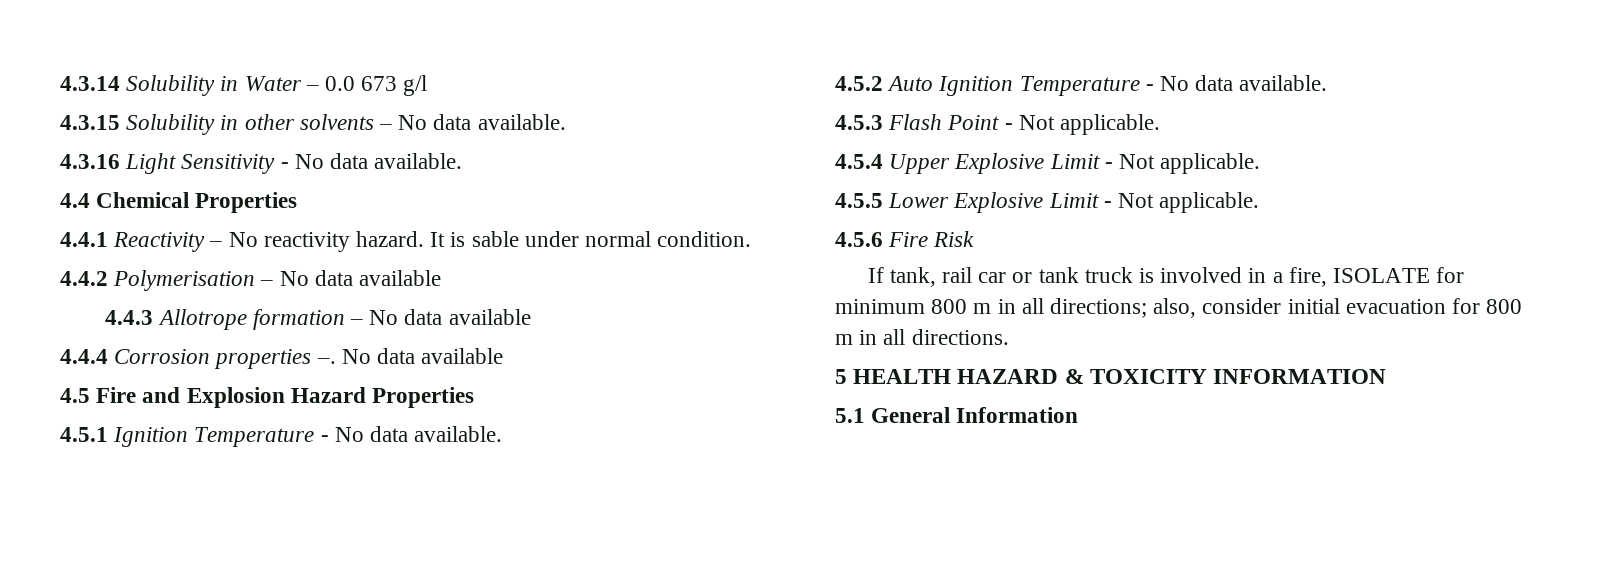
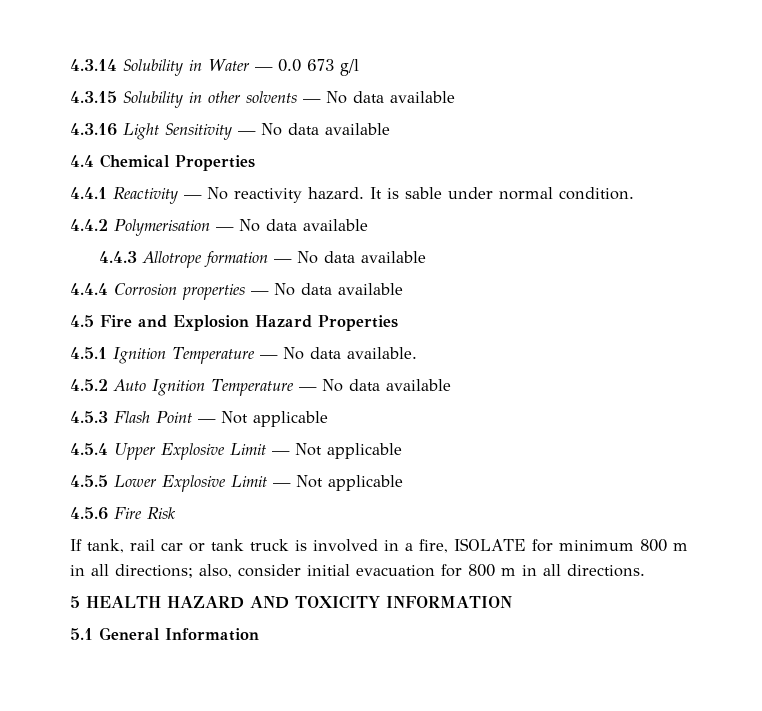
[305,85,319,91] – -> [254,67,273,71] —
[379,114,566,130] – No data available. -> [303,91,455,104] — No data available
[280,153,463,169] - No data available. -> [238,123,390,136] — No data available
[209,241,223,247] – -> [184,195,202,199] —
[260,280,274,286] – -> [216,227,234,231] —
[349,319,363,325] – -> [274,259,293,263] —
[316,358,336,364] –. -> [251,291,269,295] —
[320,435,329,442] - -> [259,355,278,359] —
[1145,75,1328,91] - No data available. -> [298,379,451,392] — No data available
[1004,114,1161,135] - Not applicable. -> [198,411,328,427] — Not applicable
[1104,153,1261,174] - Not applicable. -> [272,443,402,459] — Not applicable
[1103,192,1260,213] - Not applicable. -> [273,475,403,491] — Not applicable
[1064,369,1084,384] & -> [249,596,289,609] AND

